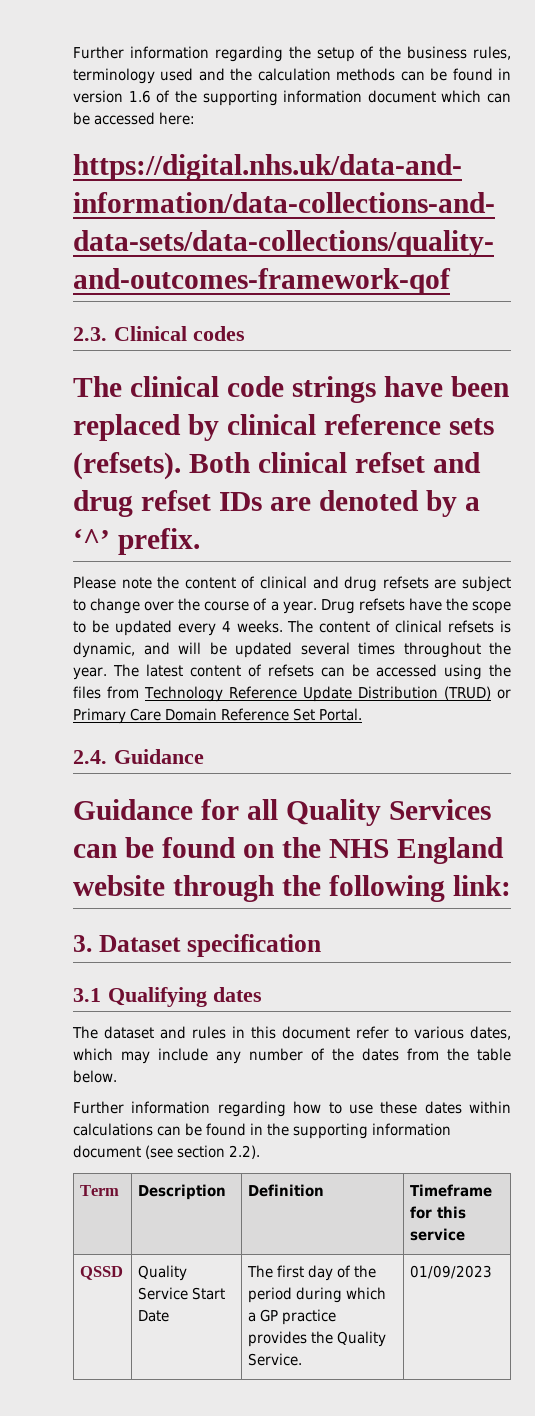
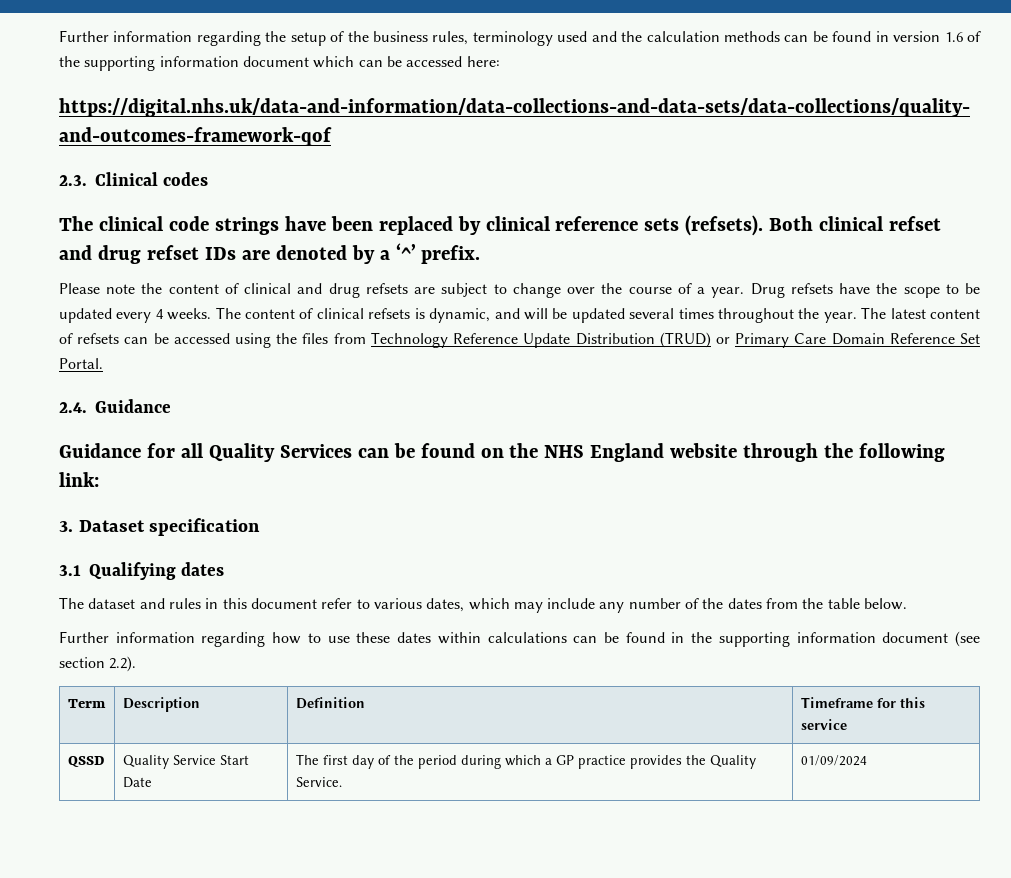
[410,1265,493,1279] 01/09/2023 -> [800,755,867,766] 01/09/2024

